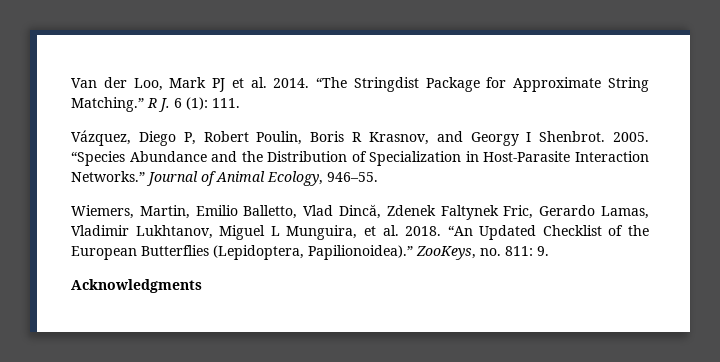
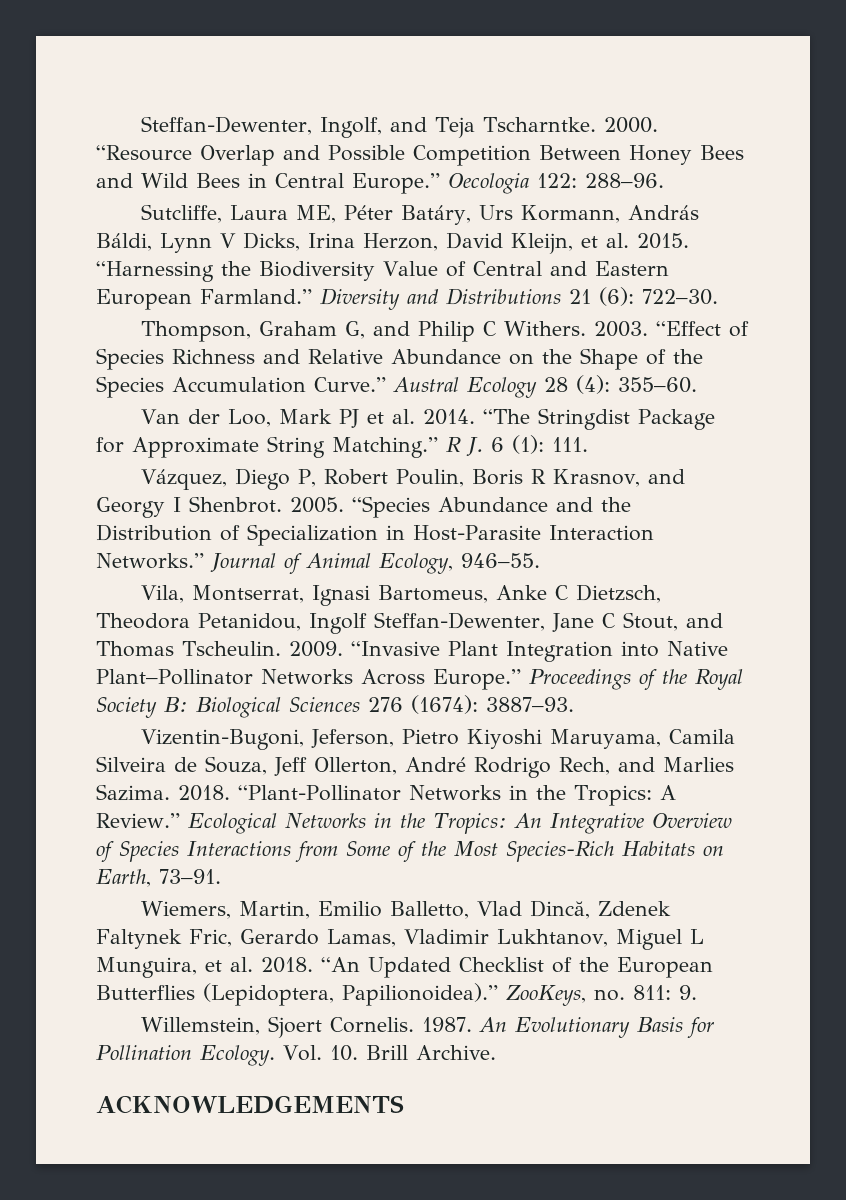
(71, 83) none -> [140,116,658,138] [96,145,744,166] [96,173,664,194] [140,204,699,225] [96,232,689,254] [96,261,669,282] [96,287,718,310] [140,321,749,342] [96,348,703,370] [96,375,697,398] Steffan-Dewenter, Ingolf, and Teja Tscharntke. 2000. “Resource Overlap and Possible Competition Between Honey Bees and Wild Bees in Central Europe.” Oecologia 122: 288–96. // Sutcliffe, Laura ME, Péter Batáry, Urs Kormann, András Báldi, Lynn V Dicks, Irina Herzon, David Kleijn, et al. 2015. “Harnessing the Biodiversity Value of Central and Eastern European Farmland.” Diversity and Distributions 21 (6): 722–30. // Thompson, Graham G, and Philip C Withers. 2003. “Effect of Species Richness and Relative Abundance on the Shape of the Species Accumulation Curve.” Austral Ecology 28 (4): 355–60. //
(378, 177) none -> [140,584,661,606] [96,612,723,634] [96,641,728,662] [96,669,743,690] [96,695,574,718] [140,729,735,750] [96,756,734,778] [96,784,676,806] [96,813,732,834] [96,841,724,862] [96,869,221,887] // Vila, Montserrat, Ignasi Bartomeus, Anke C Dietzsch, Theodora Petanidou, Ingolf Steffan-Dewenter, Jane C Stout, and Thomas Tscheulin. 2009. “Invasive Plant Integration into Native Plant–Pollinator Networks Across Europe.” Proceedings of the Royal Society B: Biological Sciences 276 (1674): 3887–93. // Vizentin-Bugoni, Jeferson, Pietro Kiyoshi Maruyama, Camila Silveira de Souza, Jeff Ollerton, André Rodrigo Rech, and Marlies Sazima. 2018. “Plant-Pollinator Networks in the Tropics: A Review.” Ecological Networks in the Tropics: An Integrative Overview of Species Interactions from Some of the Most Species-Rich Habitats on Earth, 73–91.
[71,279,202,293] Acknowledgments -> [140,1016,714,1038] [96,1045,496,1066] [96,1095,404,1114] Willemstein, Sjoert Cornelis. 1987. An Evolutionary Basis for Pollination Ecology. Vol. 10. Brill Archive. // ACKNOWLEDGEMENTS

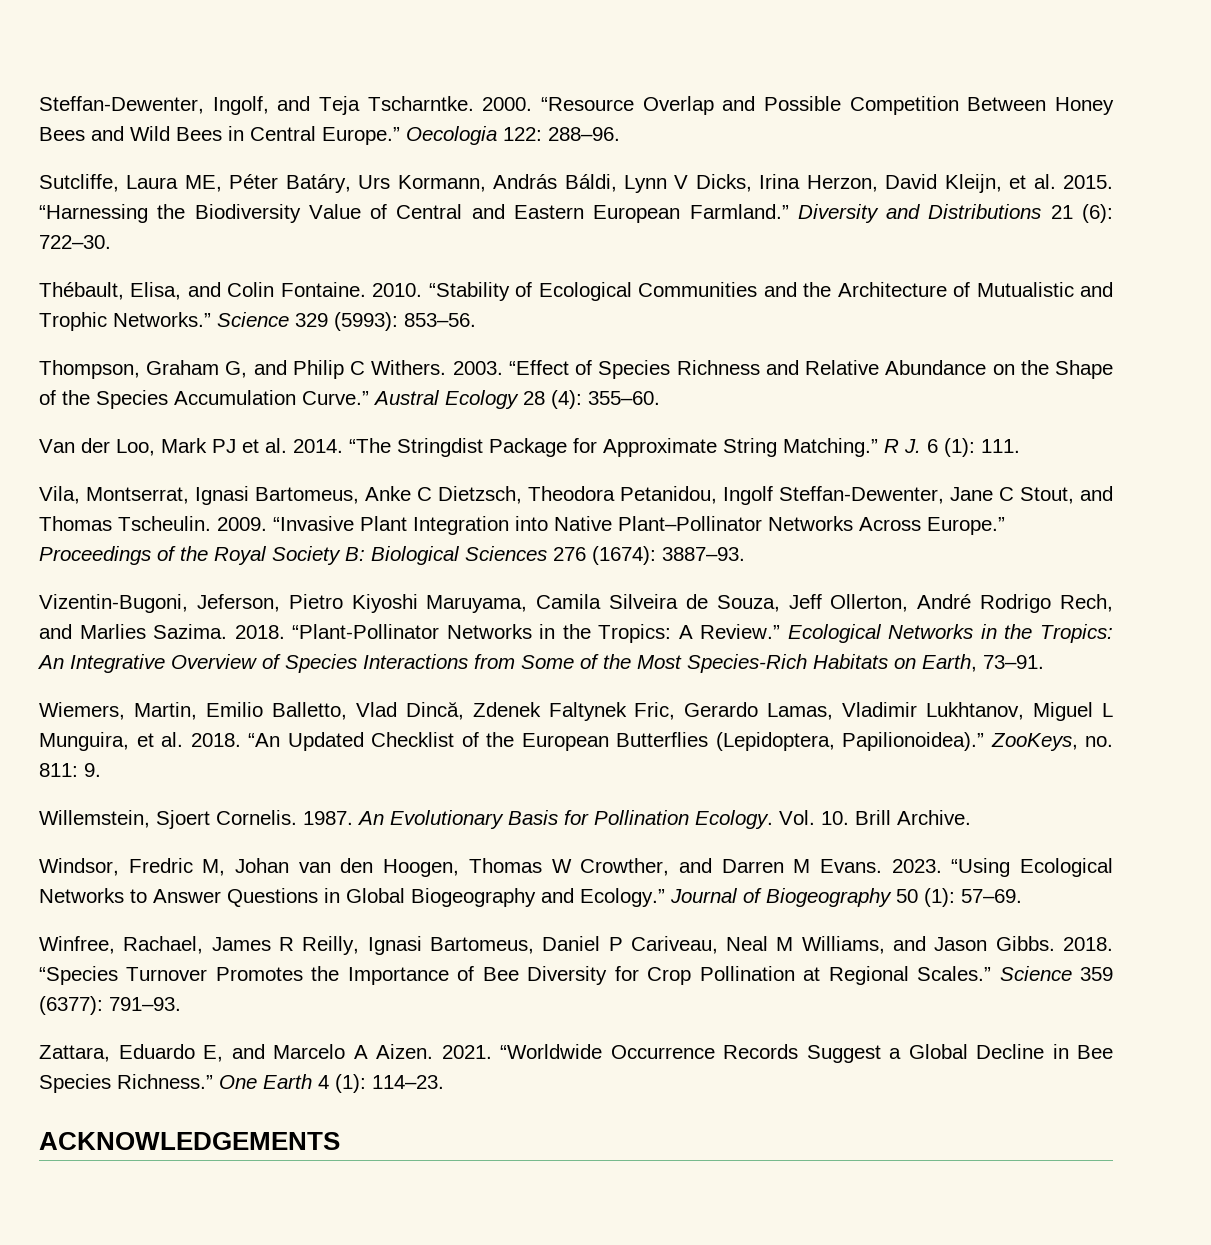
(718, 297) none -> [39,282,1113,301] [39,312,476,331] // Thébault, Elisa, and Colin Fontaine. 2010. “Stability of Ecological Communities and the Architecture of Mutualistic and Trophic Networks.” Science 329 (5993): 853–56.
[140,468,685,490] [96,496,631,518] [96,524,654,546] [96,553,540,574] // Vázquez, Diego P, Robert Poulin, Boris R Krasnov, and Georgy I Shenbrot. 2005. “Species Abundance and the Distribution of Specialization in Host-Parasite Interaction Networks.” Journal of Animal Ecology, 946–55. -> (1020, 446) none
(496, 1052) none -> [39,858,1113,877] [39,888,1022,907] [39,936,1113,955] [39,966,1113,985] [39,996,181,1015] [39,1044,1113,1063] [39,1074,444,1093] // Windsor, Fredric M, Johan van den Hoogen, Thomas W Crowther, and Darren M Evans. 2023. “Using Ecological Networks to Answer Questions in Global Biogeography and Ecology.” Journal of Biogeography 50 (1): 57–69. // Winfree, Rachael, James R Reilly, Ignasi Bartomeus, Daniel P Cariveau, Neal M Williams, and Jason Gibbs. 2018. “Species Turnover Promotes the Importance of Bee Diversity for Crop Pollination at Regional Scales.” Science 359 (6377): 791–93. // Zattara, Eduardo E, and Marcelo A Aizen. 2021. “Worldwide Occurrence Records Suggest a Global Decline in Bee Species Richness.” One Earth 4 (1): 114–23.

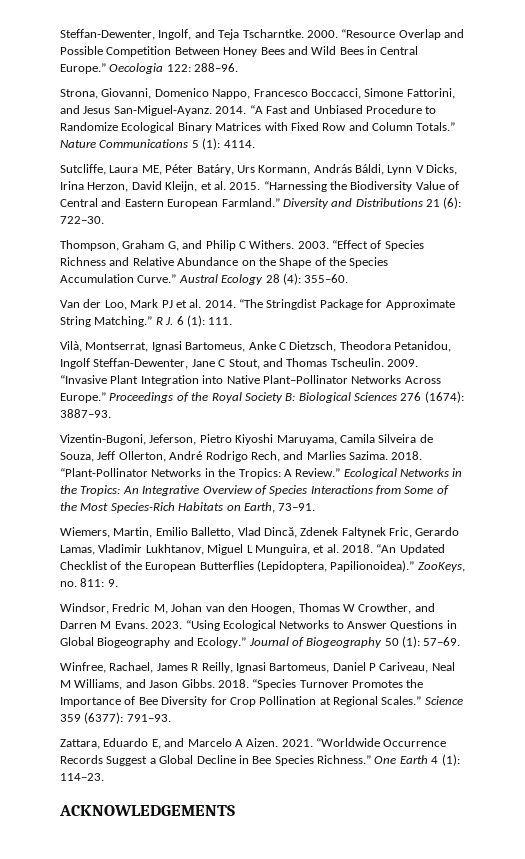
(620, 134) none -> [60,88,455,99] [60,105,437,116] [60,122,456,133] [60,138,255,150] // Strona, Giovanni, Domenico Nappo, Francesco Boccacci, Simone Fattorini, and Jesus San-Miguel-Ayanz. 2014. “A Fast and Unbiased Procedure to Randomize Ecological Binary Matrices with Fixed Row and Column Totals.” Nature Communications 5 (1): 4114.
[39,282,1113,301] [39,312,476,331] // Thébault, Elisa, and Colin Fontaine. 2010. “Stability of Ecological Communities and the Architecture of Mutualistic and Trophic Networks.” Science 329 (5993): 853–56. -> (104, 220) none
[39,486,80,504] Vila, -> [60,341,82,352] Vilà,
[39,810,971,829] // Willemstein, Sjoert Cornelis. 1987. An Evolutionary Basis for Pollination Ecology. Vol. 10. Brill Archive. -> (118, 583) none

